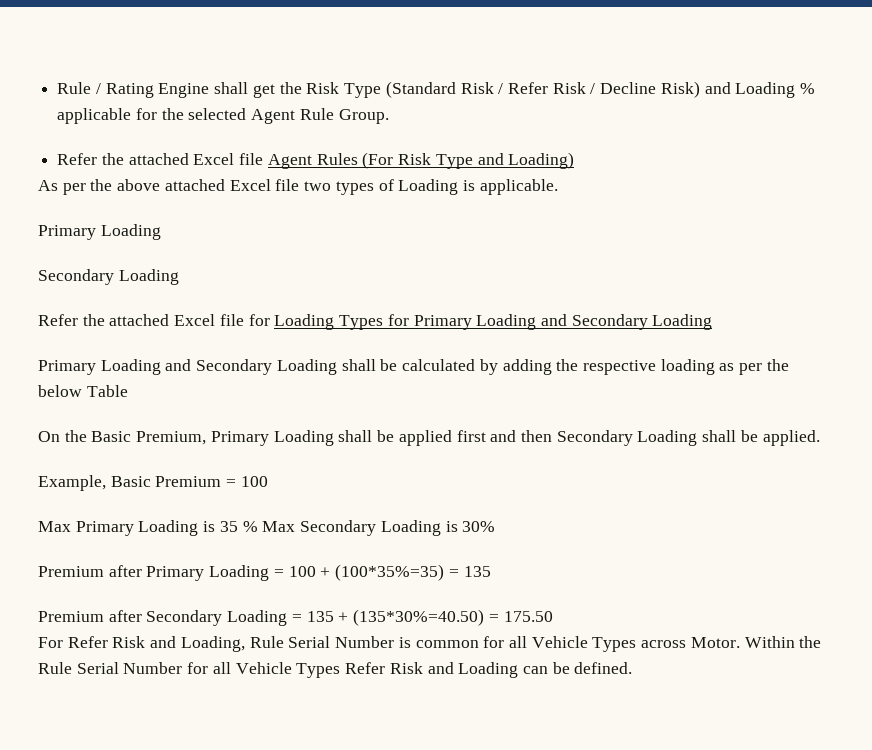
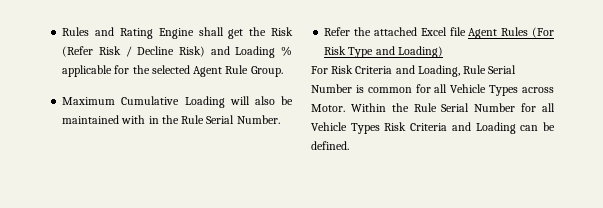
[57,82,101,94] Rule / -> [62,27,115,36] Rules and
[344,81,548,98] Type (Standard Risk / Refer -> [62,46,94,57] (Refer
(389, 116) none -> [62,96,293,108] [62,115,280,124] // Maximum Cumulative Loading will also be maintained with in the Rule Serial Number.
[38,179,558,195] [38,224,161,240] [38,269,179,285] [38,314,713,330] [38,359,789,375] [38,385,128,397] [38,430,820,446] [38,475,268,491] [38,520,496,536] [38,564,491,581] [38,609,553,626] // As per the above attached Excel file two types of Loading is applicable. // Primary Loading // Secondary Loading // Refer the attached Excel file for Loading Types for Primary Loading and Secondary Loading // Primary Loading and Secondary Loading shall be calculated by adding the respective loading as per the below Table // On the Basic Premium, Primary Loading shall be applied first and then Secondary Loading shall be applied. // Example, Basic Premium = 100 // Max Primary Loading is 35 % Max Secondary Loading is 30% // Premium after Primary Loading = 100 + (100*35%=35) = 135 // Premium after Secondary Loading = 135 + (135*30%=40.50) = 175.50 -> (443, 52) none
[67,636,146,648] Refer Risk -> [331,65,393,74] Risk Criteria
[345,662,423,674] Refer Risk -> [384,122,448,131] Risk Criteria

